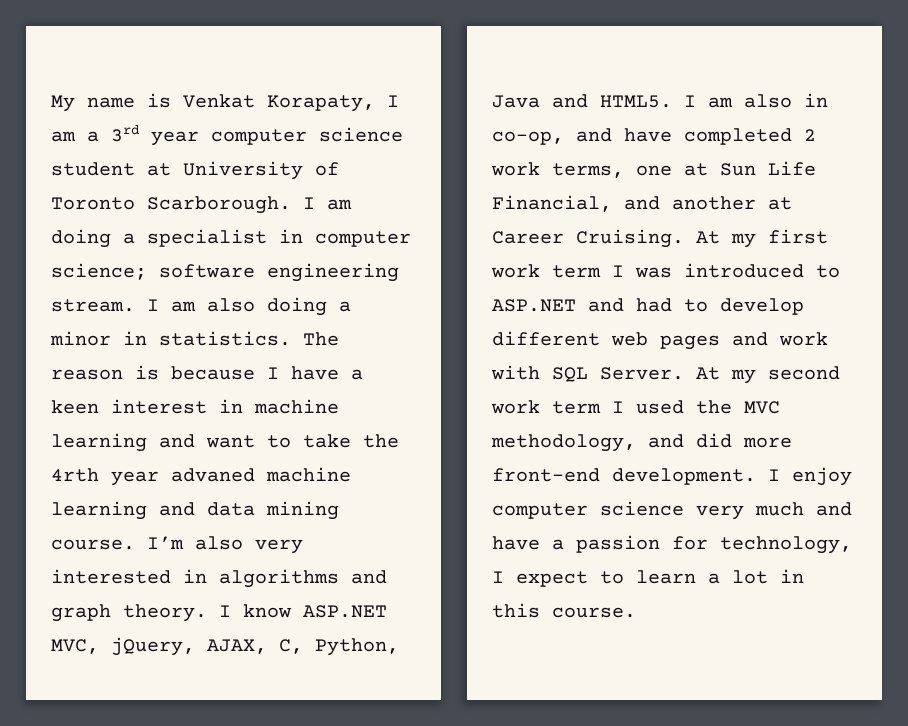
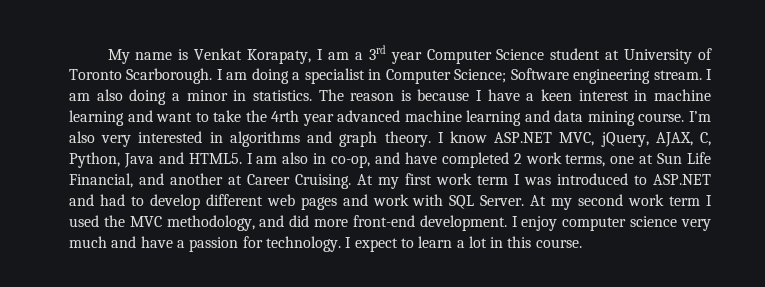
[211,127,403,145] computer science -> [426,49,545,64] Computer Science
[315,231,411,247] [51,263,255,280] computer science; software -> [385,68,569,84] Computer Science; Software
[171,468,255,482] advaned -> [337,110,401,122] advanced
[720,536,852,554] technology, -> [265,236,341,252] technology.

